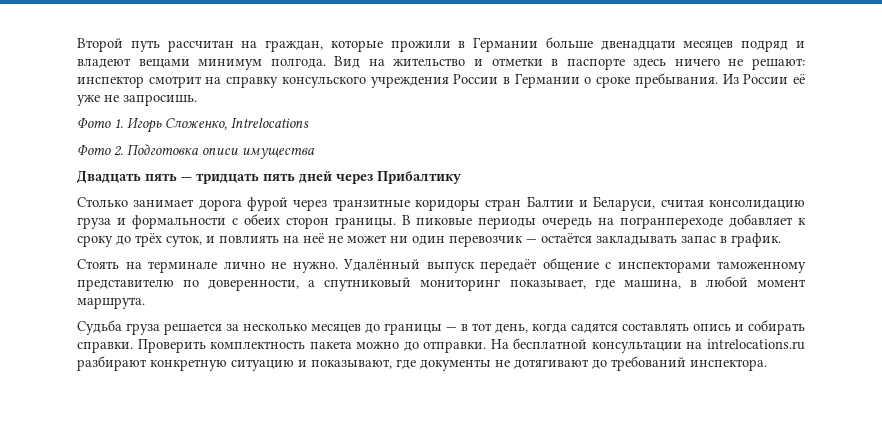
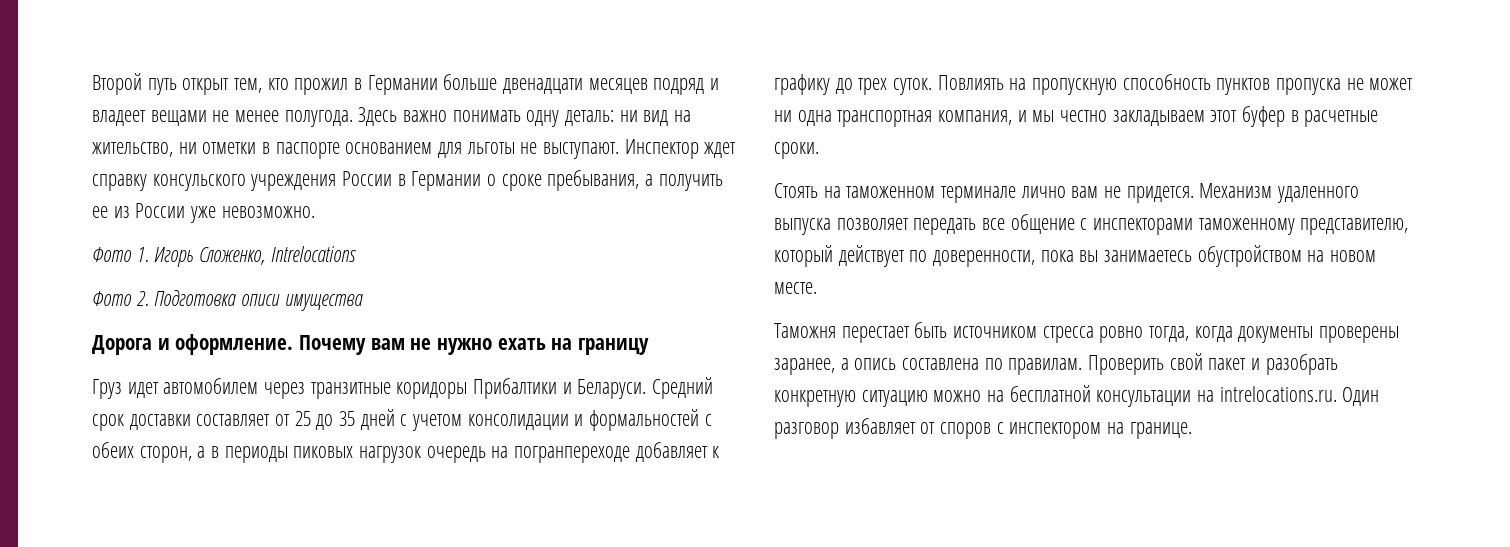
[167,40,451,52] рассчитан на граждан, которые прожили -> [182,78,349,95] открыт тем, кто прожил
[77,56,805,70] [77,76,222,88] владеют вещами минимум полгода. Вид на жительство и отметки в паспорте здесь ничего не решают: инспектор смотрит на -> [92,107,692,127] [92,139,737,159] владеет вещами не менее полугода. Здесь важно понимать одну деталь: ни вид на жительство, ни отметки в паспорте основанием для льготы не выступают. Инспектор ждет
[634,73,805,88] [77,94,197,106] пребывания. Из России её уже не запросишь. -> [547,170,723,191] [92,203,315,223] пребывания, а получить ее из России уже невозможно.
[77,170,462,184] [77,196,806,211] [77,214,537,229] Двадцать пять — тридцать пять дней через Прибалтику // Столько занимает дорога фурой через транзитные коридоры стран Балтии и Беларуси, считая консолидацию груза и формальности с обеих сторон границы. В пиковые периоды -> [92,334,650,355] [92,377,714,399] [92,409,712,431] [92,442,422,463] Дорога и оформление. Почему вам не нужно ехать на границу // Груз идет автомобилем через транзитные коридоры Прибалтики и Беларуси. Средний срок доставки составляет от 25 до 35 дней с учетом консолидации и формальностей с обеих сторон, а в периоды пиковых нагрузок
[77,233,781,247] сроку до трёх суток, и повлиять на неё не может ни один перевозчик — остаётся закладывать запас в график. -> [774,74,1414,95] [774,106,1379,127] [774,142,819,159] графику до трех суток. Повлиять на пропускную способность пунктов пропуска не может ни одна транспортная компания, и мы честно закладываем этот буфер в расчетные сроки.
(142, 265) none -> [846,186,936,198] таможенном
[271,258,806,273] [77,276,807,291] [77,297,145,309] [77,320,805,335] [77,338,805,353] [77,356,767,371] не нужно. Удалённый выпуск передаёт общение с инспекторами таможенному представителю по доверенности, а спутниковый мониторинг показывает, где машина, в любой момент маршрута. // Судьба груза решается за несколько месяцев до границы — в тот день, когда садятся составлять опись и собирать справки. Проверить комплектность пакета можно до отправки. На бесплатной консультации на intrelocations.ru разбирают конкретную ситуацию и показывают, где документы не дотягивают до требований инспектора. -> [1071,183,1360,203] [774,214,1409,235] [774,245,1377,267] [774,282,817,294] [774,322,1400,343] [774,353,1338,375] [774,385,1380,407] [774,418,1192,439] вам не придется. Механизм удаленного выпуска позволяет передать все общение с инспекторами таможенному представителю, который действует по доверенности, пока вы занимаетесь обустройством на новом месте. // Таможня перестает быть источником стресса ровно тогда, когда документы проверены заранее, а опись составлена по правилам. Проверить свой пакет и разобрать конкретную ситуацию можно на бесплатной консультации на intrelocations.ru. Один разговор избавляет от споров с инспектором на границе.

